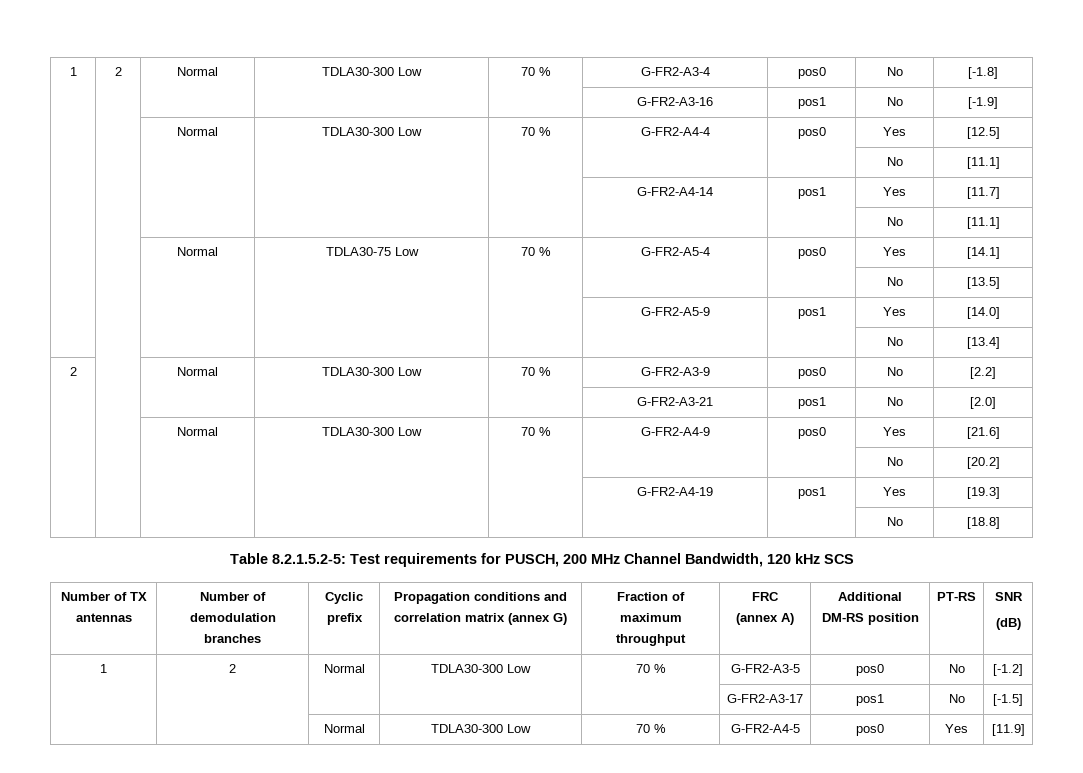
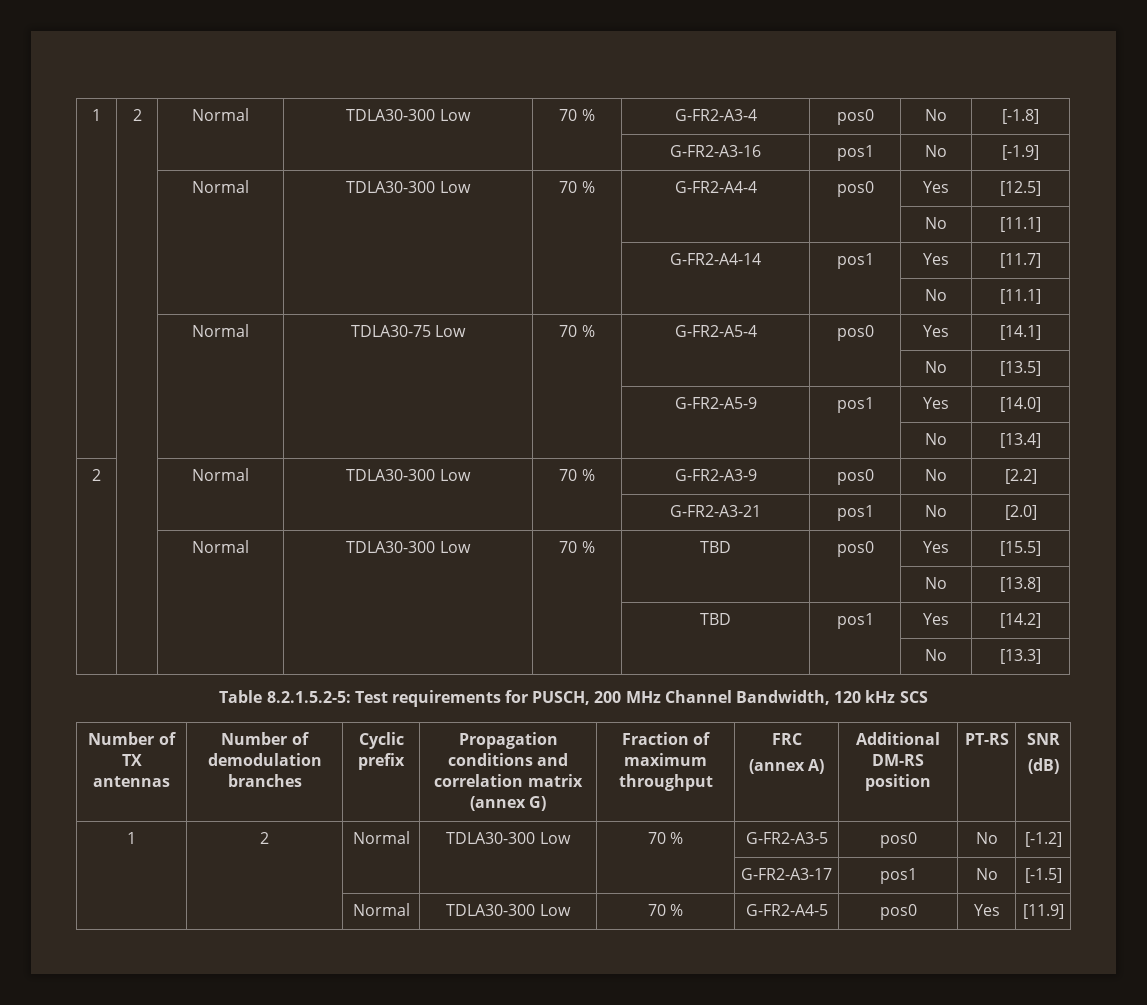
[640,427,710,436] [797,427,826,439] [883,427,906,436] [966,427,1000,439] [886,457,903,466] [966,457,1000,469] [637,487,713,496] [797,487,826,499] [883,487,906,496] [966,487,1000,499] [886,517,903,526] [966,517,1000,529] G-FR2-A4-9 | pos0 | Yes | [21.6] // | | | | | | | No | [20.2] // | | | | | G-FR2-A4-19 | pos1 | Yes | [19.3] // | | | | | | | No | [18.8] -> [700,541,731,553] [836,541,874,557] [923,541,949,553] [1000,541,1041,556] [925,577,947,589] [1000,577,1041,592] [700,613,731,625] [836,613,874,629] [923,613,949,625] [1000,613,1041,628] [925,649,947,661] [1000,649,1041,664] TBD | pos0 | Yes | [15.5] // | | | | | | | No | [13.8] // | | | | | TBD | pos1 | Yes | [14.2] // | | | | | | | No | [13.3]

